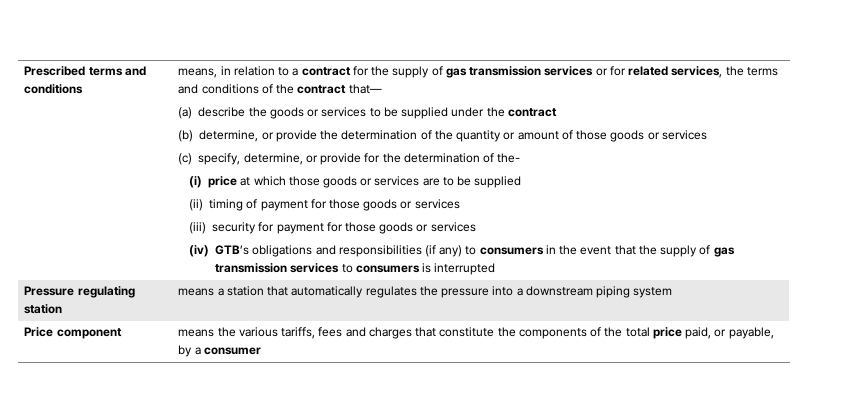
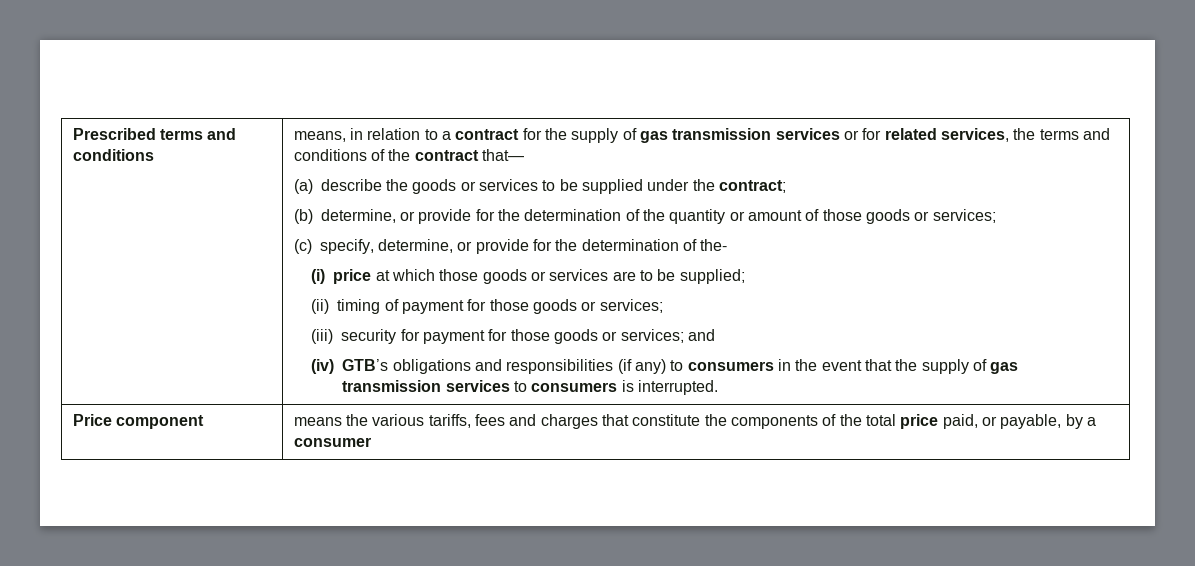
[507,108,557,117] contract -> [718,180,786,193] contract;
(317, 136) none -> [475,209,495,221] for
[661,130,707,140] services -> [932,209,996,223] services;
[474,176,522,188] supplied -> [679,269,745,284] supplied;
[414,199,460,209] services -> [599,299,663,313] services;
[430,222,476,232] services -> [620,329,715,343] services; and
[434,263,496,275] [24,286,135,298] [24,304,63,314] [178,286,673,298] interrupted // Pressure regulating station | means a station that automatically regulates the pressure into a downstream piping system -> [637,380,718,395] interrupted.

